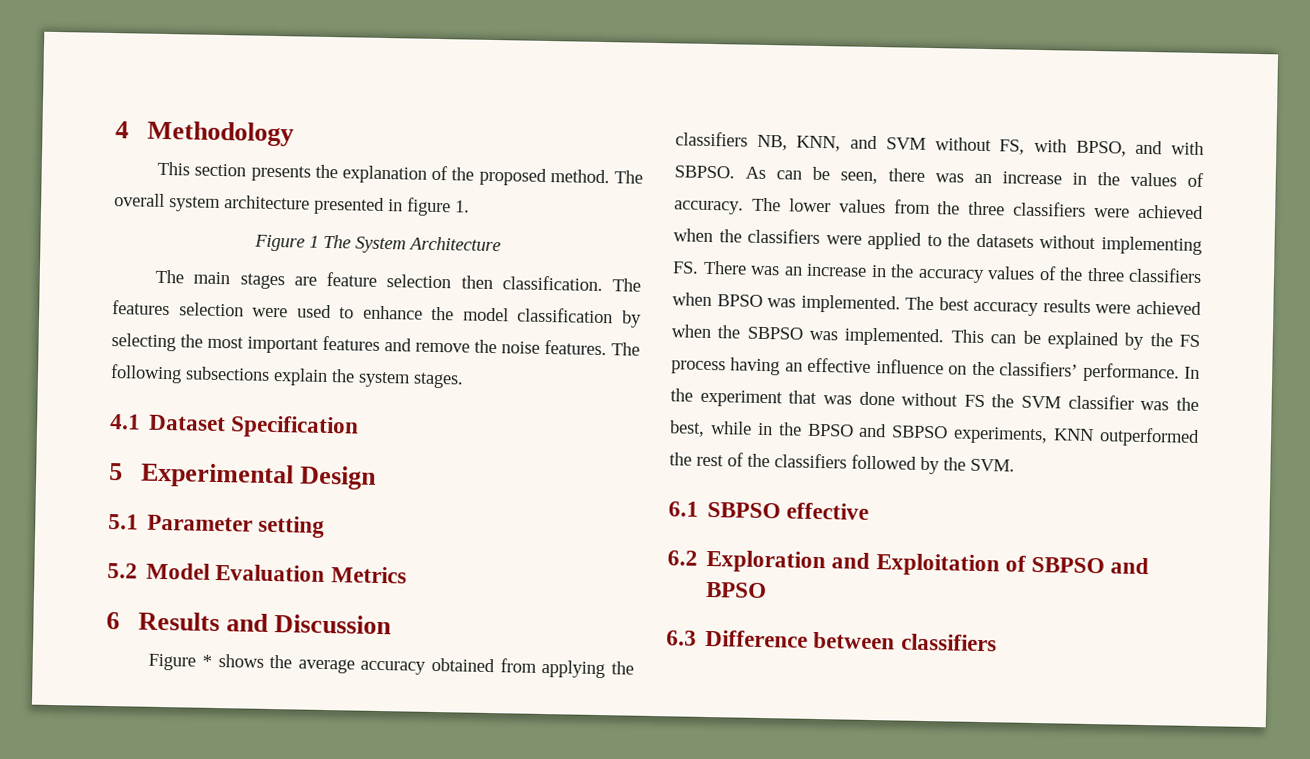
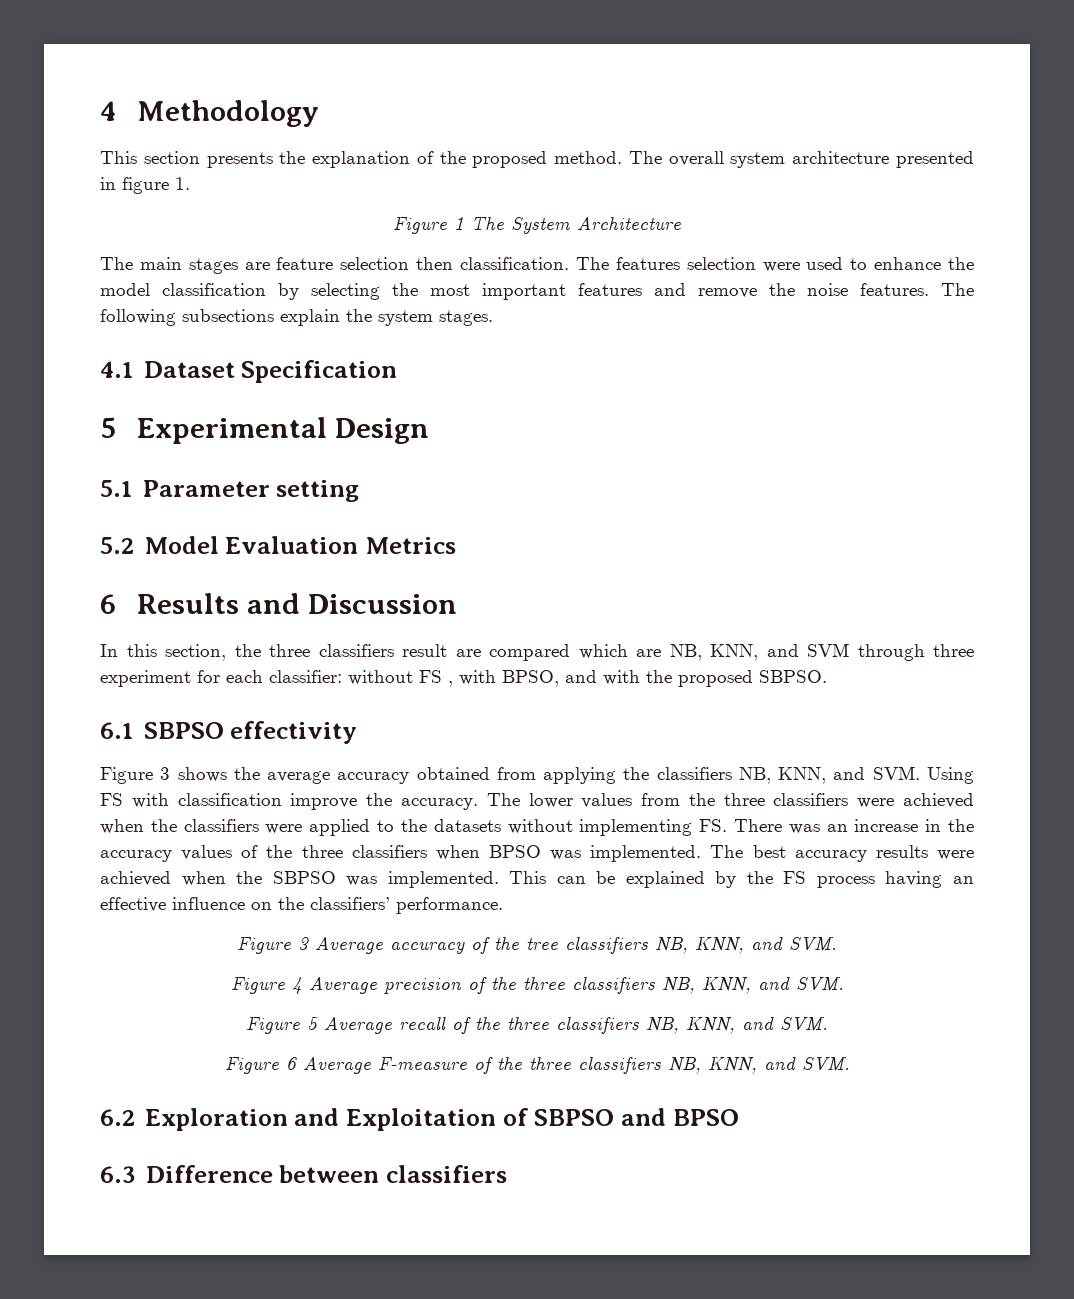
[148,653,212,671] // Figure * -> [100,643,974,661] [100,670,827,687] [100,721,358,744] [100,767,171,784] // In this section, the three classifiers result are compared which are NB, KNN, and SVM through three experiment for each classifier: without FS , with BPSO, and with the proposed SBPSO. // 6.1 SBPSO effectivity // Figure 3
[885,137,1204,157] [674,165,1204,188] SVM without FS, with BPSO, and with SBPSO. As can be seen, there was an increase in the values of -> [872,766,974,784] [100,793,393,810] SVM. Using FS with classification improve the
[1184,366,1200,379] [670,388,1199,411] [669,420,1200,447] [669,452,1015,475] [668,501,870,520] In the experiment that was done without FS the SVM classifier was the best, while in the BPSO and SBPSO experiments, KNN outperformed the rest of the classifiers followed by the SVM. // 6.1 SBPSO effective -> [237,936,837,954] [230,976,844,994] [246,1016,828,1034] [224,1056,850,1074] // Figure 3 Average accuracy of the tree classifiers NB, KNN, and SVM. // Figure 4 Average precision of the three classifiers NB, KNN, and SVM. // Figure 5 Average recall of the three classifiers NB, KNN, and SVM. // Figure 6 Average F-measure of the three classifiers NB, KNN, and SVM.

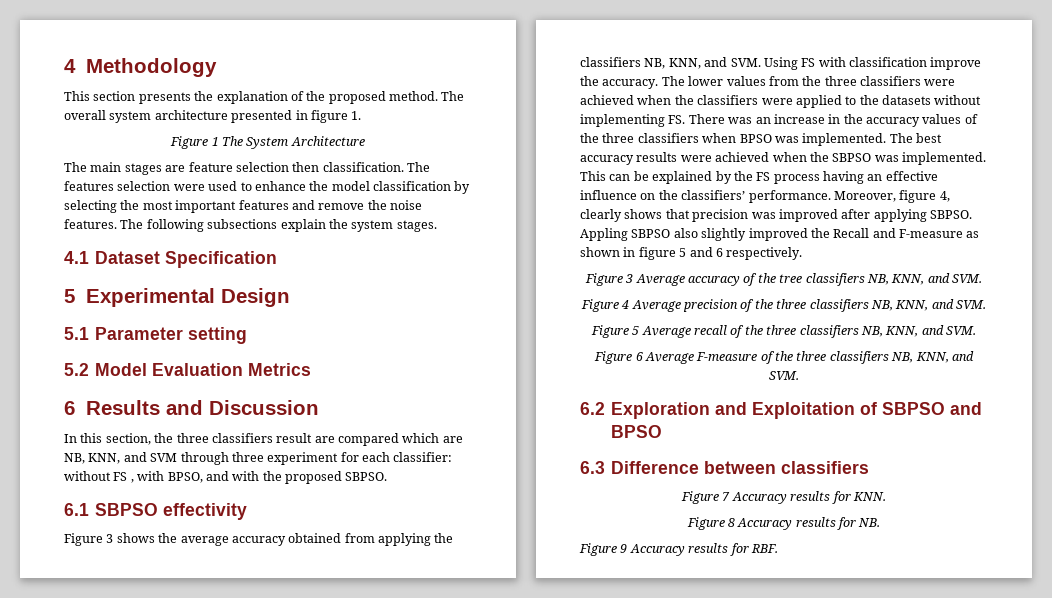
(503, 905) none -> [833,190,950,203] [580,209,972,222] [580,228,980,241] [580,247,803,260] Moreover, figure 4, clearly shows that precision was improved after applying SBPSO. Appling SBPSO also slightly improved the Recall and F-measure as shown in figure 5 and 6 respectively.
(508, 1174) none -> [681,491,886,504] [686,517,881,530] [579,543,778,556] // Figure 7 Accuracy results for KNN. // Figure 8 Accuracy results for NB. // Figure 9 Accuracy results for RBF.

